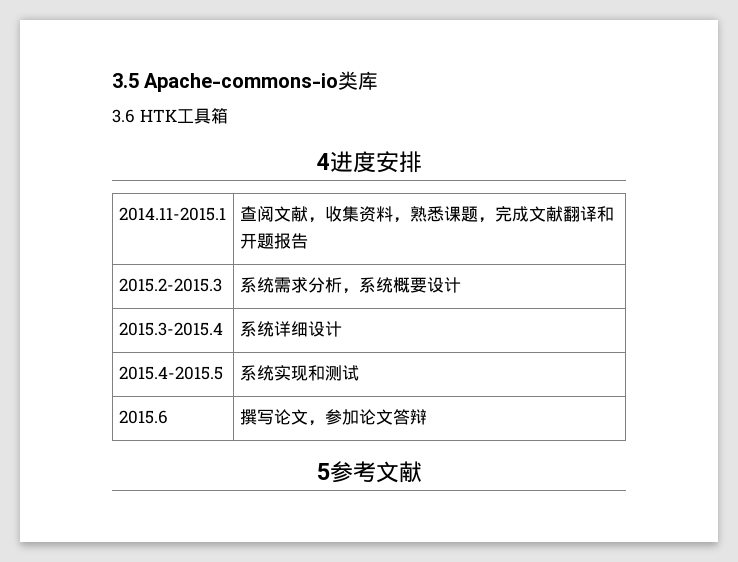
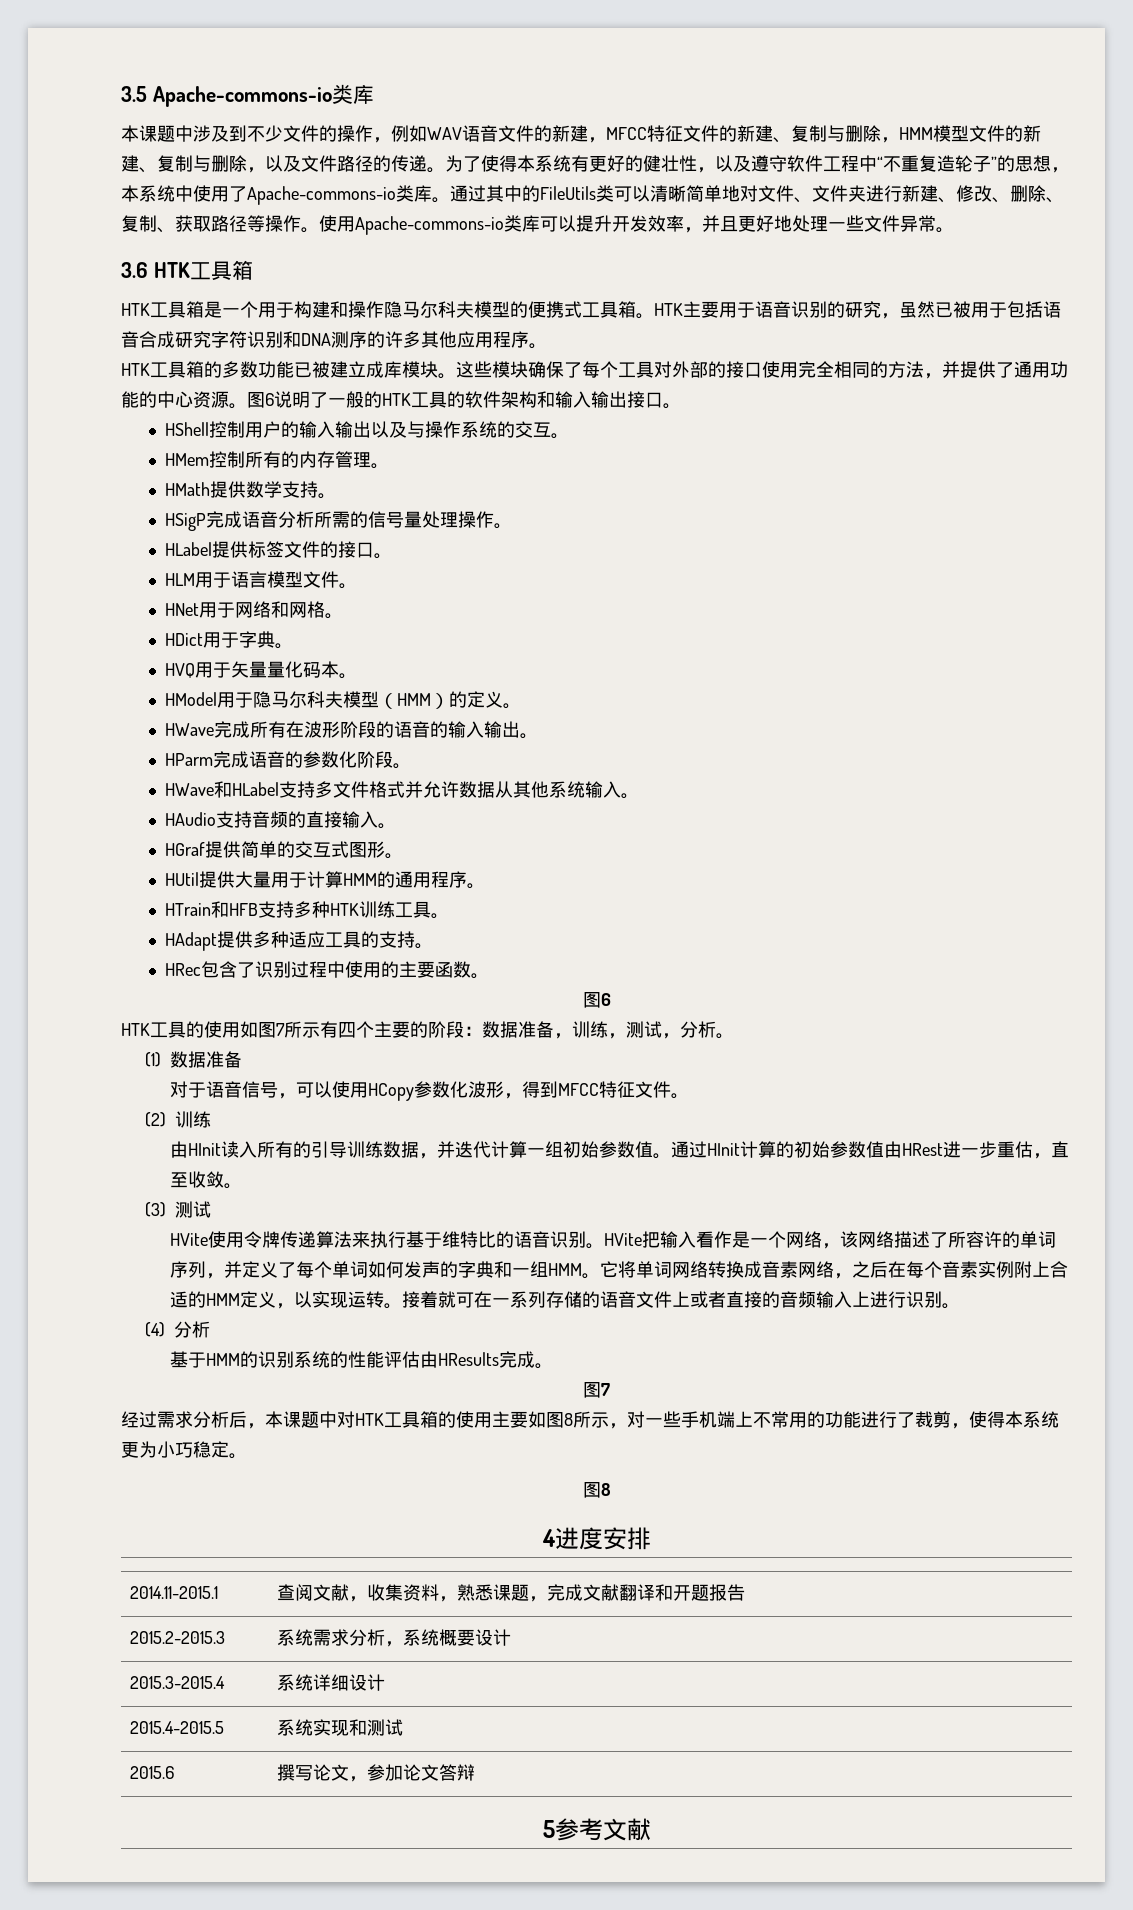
[112,108,228,124] 3.6 HTK工具箱 -> [121,125,1041,143] [121,155,1069,173] [121,185,1064,205] [121,215,954,235] [121,260,253,281] [121,301,1061,319] [121,331,547,349] [121,361,1068,379] [121,391,681,409] [165,421,570,439] [165,451,390,469] [165,481,337,499] [165,511,513,531] [165,541,393,559] [165,571,358,589] [165,601,344,619] [165,631,294,649] [165,661,358,679] [165,691,522,709] [165,721,539,739] [165,751,412,769] [165,781,640,799] [165,811,397,829] [165,841,404,859] [165,871,486,889] [165,901,450,919] [165,931,434,951] [165,961,490,979] [582,992,611,1008] [121,1021,734,1039] [145,1051,243,1068] [169,1081,689,1101] [145,1111,212,1128] [169,1141,1069,1159] [169,1171,242,1189] [145,1201,212,1218] [169,1231,1056,1249] [169,1261,1068,1279] [169,1291,960,1309] [145,1321,211,1338] [169,1351,553,1369] [583,1382,610,1398] [121,1411,1059,1429] [121,1441,247,1459] [582,1482,611,1498] 本课题中涉及到不少文件的操作，例如WAV语音文件的新建，MFCC特征文件的新建、复制与删除，HMM模型文件的新建、复制与删除，以及文件路径的传递。为了使得本系统有更好的健壮性，以及遵守软件工程中“不重复造轮子”的思想，本系统中使用了Apache-commons-io类库。通过其中的FileUtils类可以清晰简单地对文件、文件夹进行新建、修改、删除、复制、获取路径等操作。使用Apache-commons-io类库可以提升开发效率，并且更好地处理一些文件异常。 // 3.6 HTK工具箱 // HTK工具箱是一个用于构建和操作隐马尔科夫模型的便携式工具箱。HTK主要用于语音识别的研究，虽然已被用于包括语音合成研究字符识别和DNA测序的许多其他应用程序。 // HTK工具箱的多数功能已被建立成库模块。这些模块确保了每个工具对外部的接口使用完全相同的方法，并提供了通用功能的中心资源。图6说明了一般的HTK工具的软件架构和输入输出接口。 // HShell控制用户的输入输出以及与操作系统的交互。 // HMem控制所有的内存管理。 // HMath提供数学支持。 // HSigP完成语音分析所需的信号量处理操作。 // HLabel提供标签文件的接口。 // HLM用于语言模型文件。 // HNet用于网络和网格。 // HDict用于字典。 // HVQ用于矢量量化码本。 // HModel用于隐马尔科夫模型（HMM）的定义。 // HWave完成所有在波形阶段的语音的输入输出。 // HParm完成语音的参数化阶段。 // HWave和HLabel支持多文件格式并允许数据从其他系统输入。 // HAudio支持音频的直接输入。 // HGraf提供简单的交互式图形。 // HUtil提供大量用于计算HMM的通用程序。 // HTrain和HFB支持多种HTK训练工具。 // HAdapt提供多种适应工具的支持。 // HRec包含了识别过程中使用的主要函数。 // 图6 // HTK工具的使用如图7所示有四个主要的阶段：数据准备，训练，测试，分析。 // (1)数据准备 // 对于语音信号，可以使用HCopy参数化波形，得到MFCC特征文件。 // (2)训练 // 由HInit读入所有的引导训练数据，并迭代计算一组初始参数值。通过HInit计算的初始参数值由HRest进一步重估，直至收敛。 // (3)测试 // HVite使用令牌传递算法来执行基于维特比的语音识别。HVite把输入看作是一个网络，该网络描述了所容许的单词序列，并定义了每个单词如何发声的字典和一组HMM。它将单词网络转换成音素网络，之后在每个音素实例附上合适的HMM定义，以实现运转。接着就可在一系列存储的语音文件上或者直接的音频输入上进行识别。 // (4)分析 // 基于HMM的识别系统的性能评估由HResults完成。 // 图7 // 经过需求分析后，本课题中对HTK工具箱的使用主要如图8所示，对一些手机端上不常用的功能进行了裁剪，使得本系统更为小巧稳定。 // 图8

